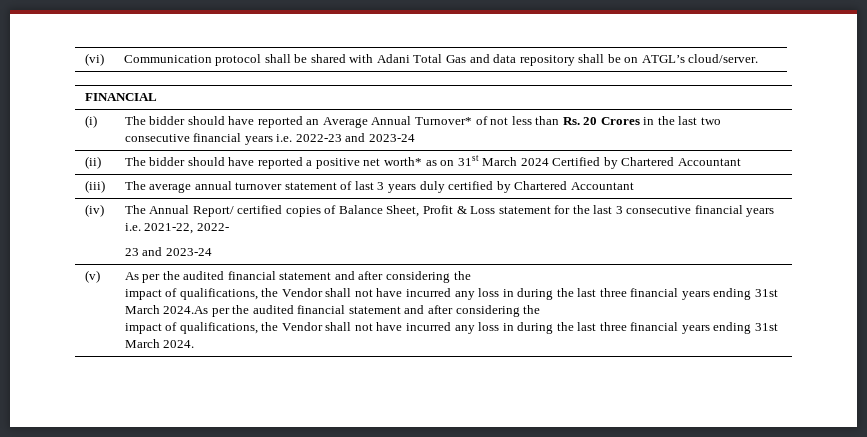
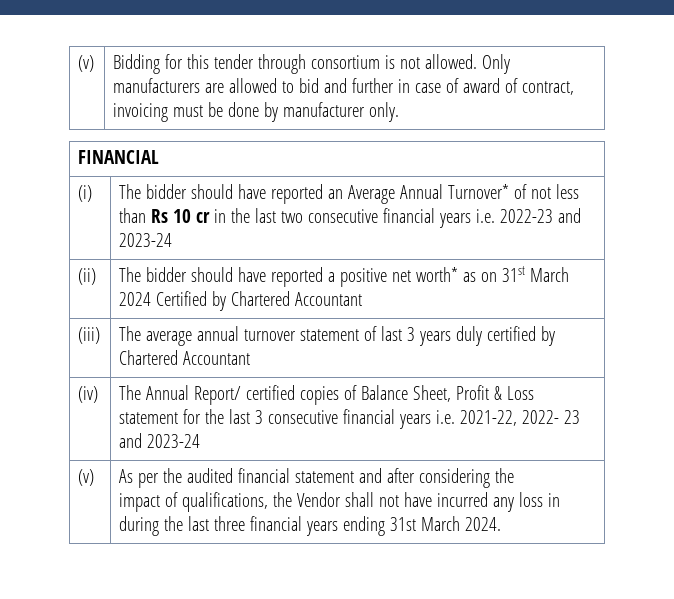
[84,53,104,66] [123,54,759,66] (vi) | Communication protocol shall be shared with Adani Total Gas and data repository shall be on ATGL’s cloud/server. -> [78,55,95,72] [113,54,511,74] [113,78,575,95] [113,102,400,122] (v) | Bidding for this tender through consortium is not allowed. Only manufacturers are allowed to bid and further in case of award of contract, invoicing must be done by manufacturer only.
[562,117,640,125] Rs. 20 Crores -> [151,209,211,223] Rs 10 cr
(229, 227) // -> (560, 417) none
[124,288,778,300] [124,305,541,317] // impact of qualifications, the Vendor shall not have incurred any loss in during the last three financial years ending 31st March 2024.As per the audited financial statement and after considering the -> (515, 475) none

